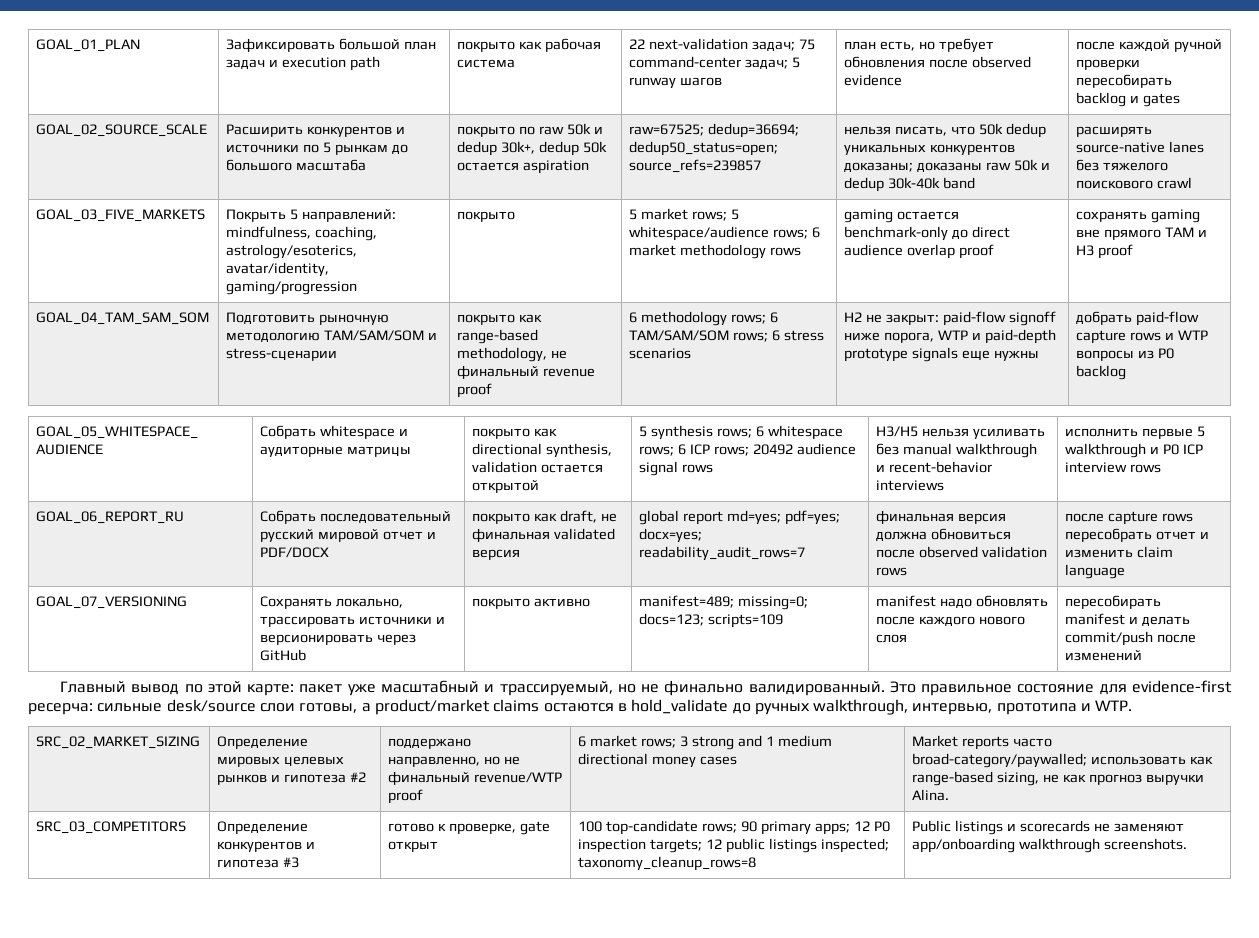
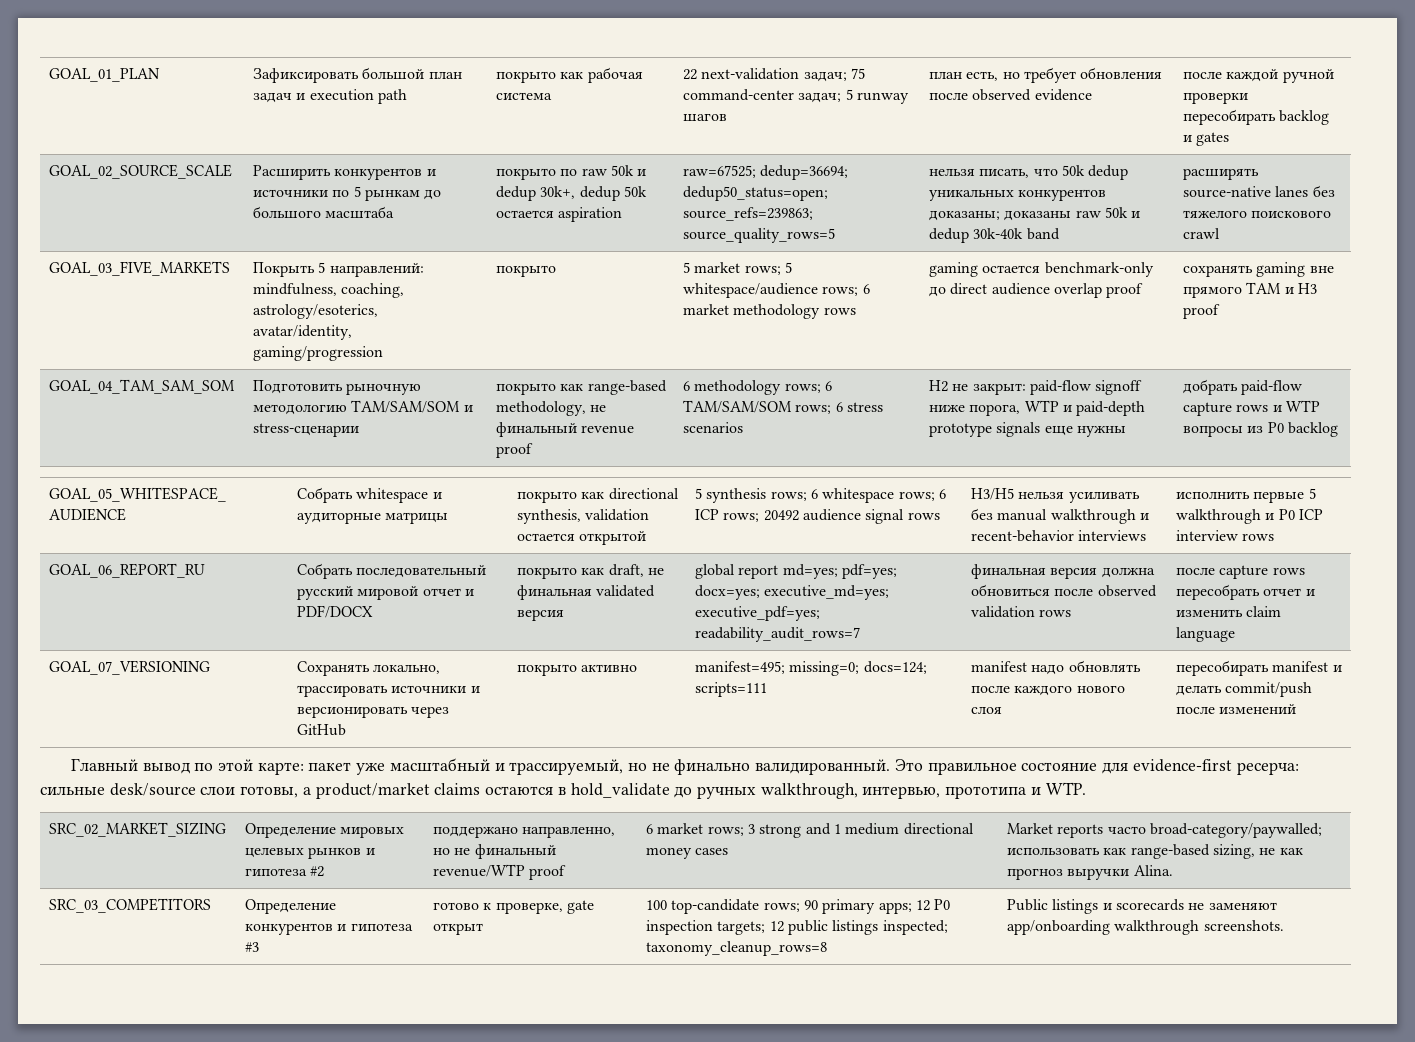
[629,159,762,173] source_refs=239857 -> [683,207,814,221] [683,228,836,243] source_refs=239863; source_quality_rows=5
(703, 535) none -> [764,585,890,600] [695,606,821,621] executive_md=yes; executive_pdf=yes;
[639,595,809,610] [639,613,784,628] manifest=489; missing=0; docs=123; scripts=109 -> [695,661,927,676] [695,682,768,697] manifest=495; missing=0; docs=124; scripts=111

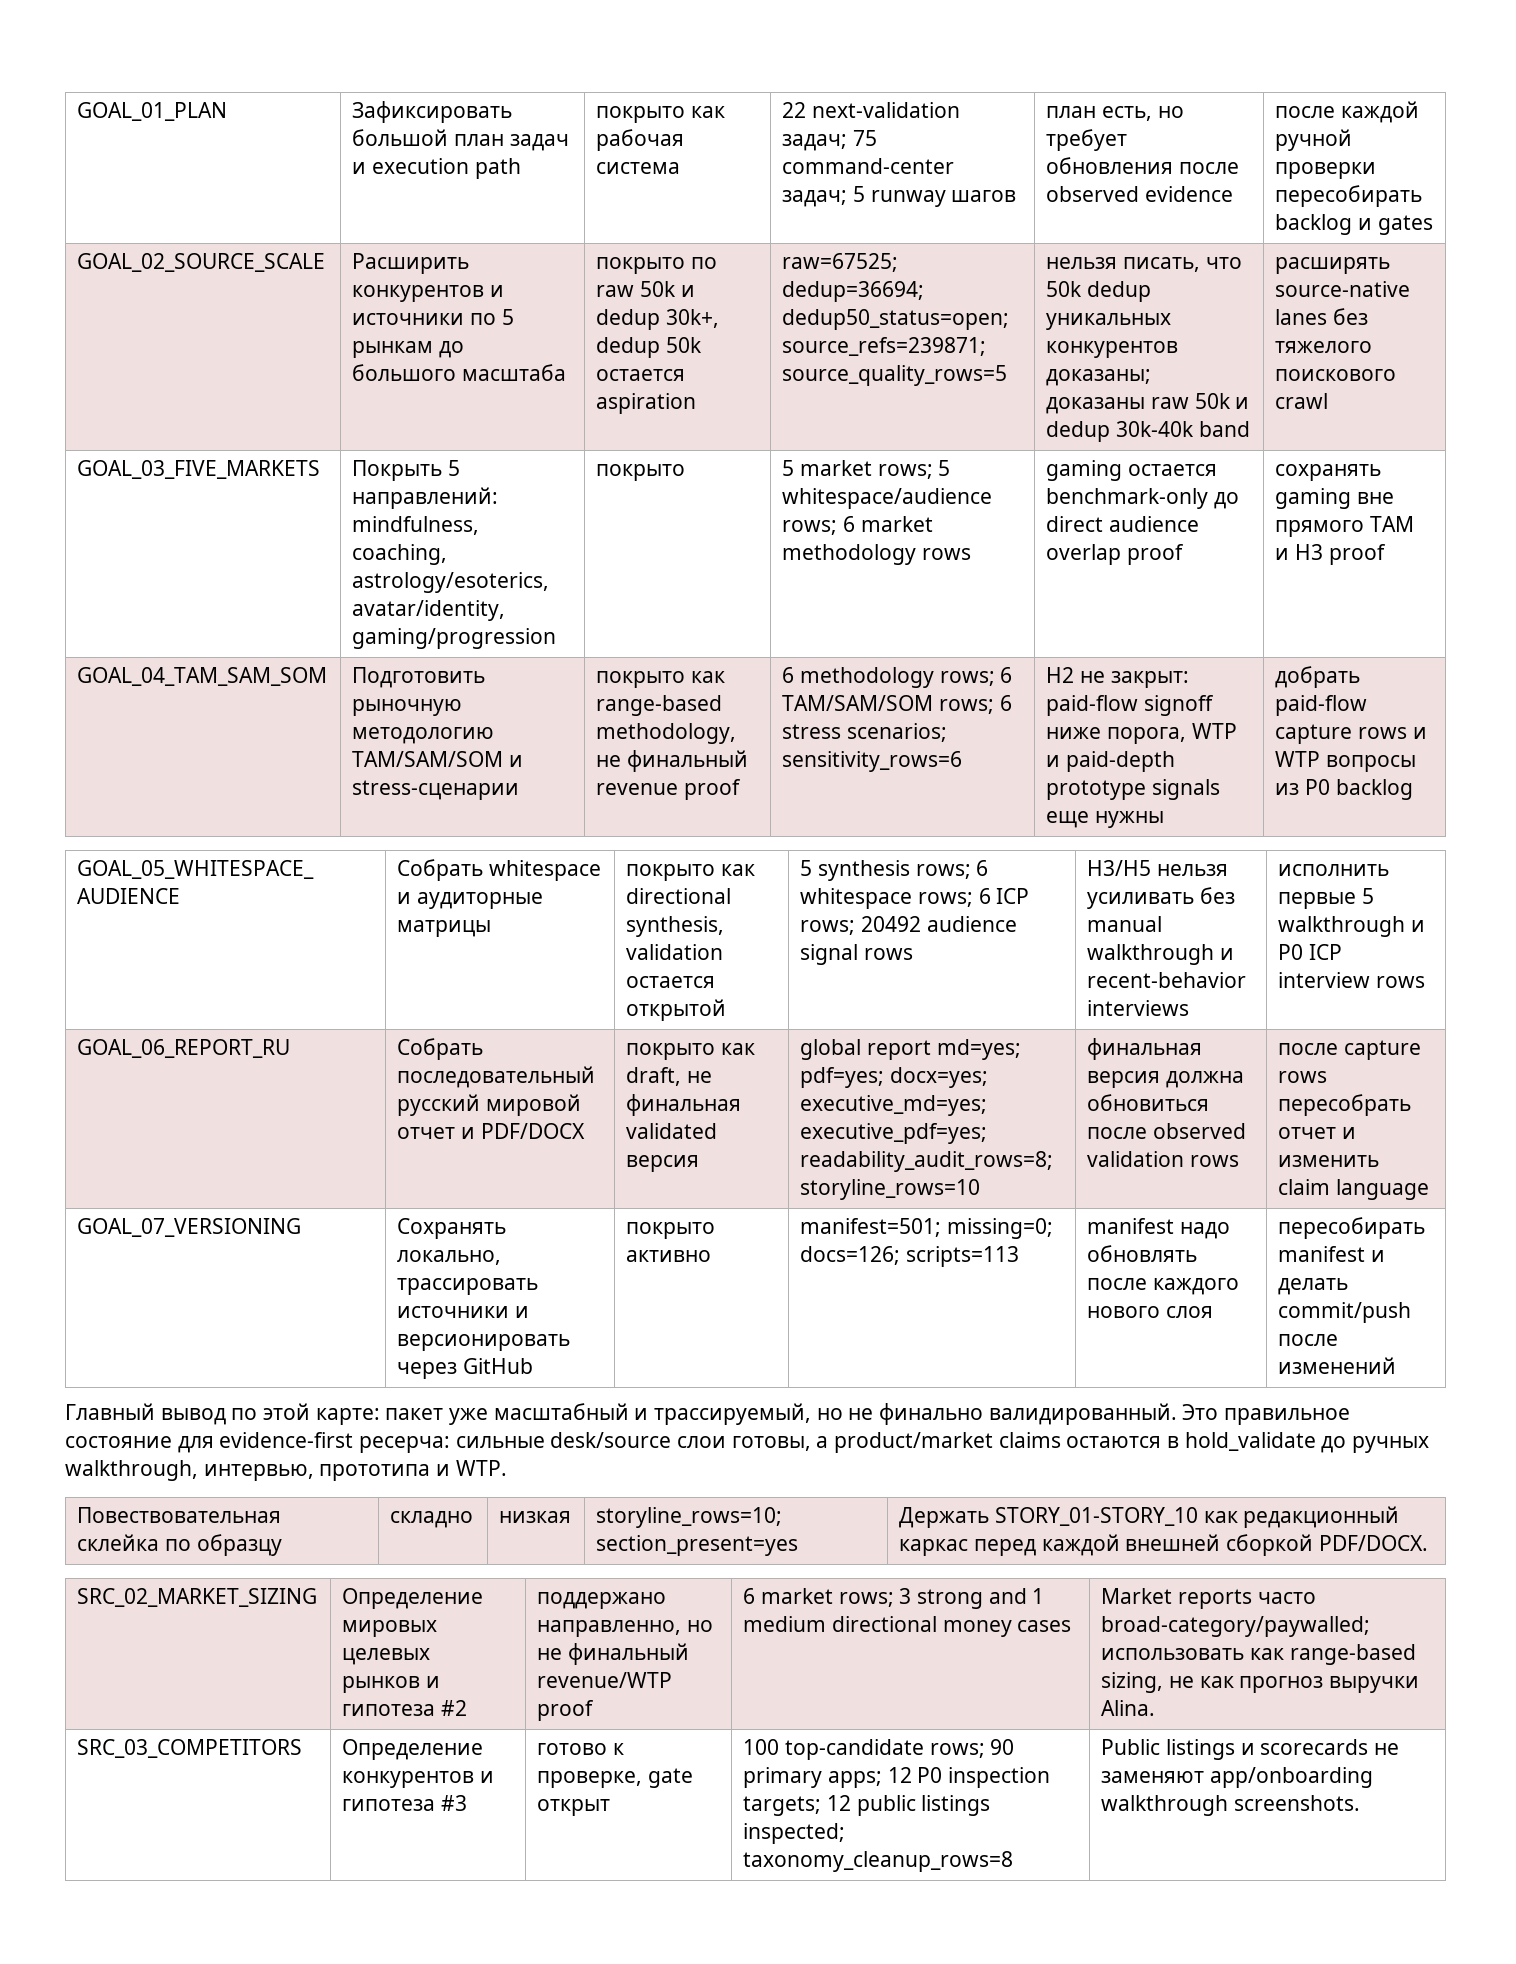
[683,207,814,221] source_refs=239863; -> [782,337,987,356] source_refs=239871;
[683,422,744,433] scenarios -> [847,723,948,742] [782,751,963,772] scenarios; sensitivity_rows=6
[695,627,861,642] readability_audit_rows=7 -> [800,1151,1054,1172] [800,1179,981,1200] readability_audit_rows=8; storyline_rows=10
[695,661,927,676] [695,682,768,697] manifest=495; missing=0; docs=124; scripts=111 -> [800,1218,1054,1239] [800,1246,1020,1267] manifest=501; missing=0; docs=126; scripts=113
(1086, 788) none -> [77,1507,282,1523] [77,1534,282,1556] [390,1511,474,1528] [499,1511,572,1523] [596,1507,783,1528] [596,1535,799,1556] [899,1506,1400,1528] [899,1534,1428,1556] // Повествовательная склейка по образцу | складно | низкая | storyline_rows=10; section_present=yes | Держать STORY_01-STORY_10 как редакционный каркас перед каждой внешней сборкой PDF/DOCX.

